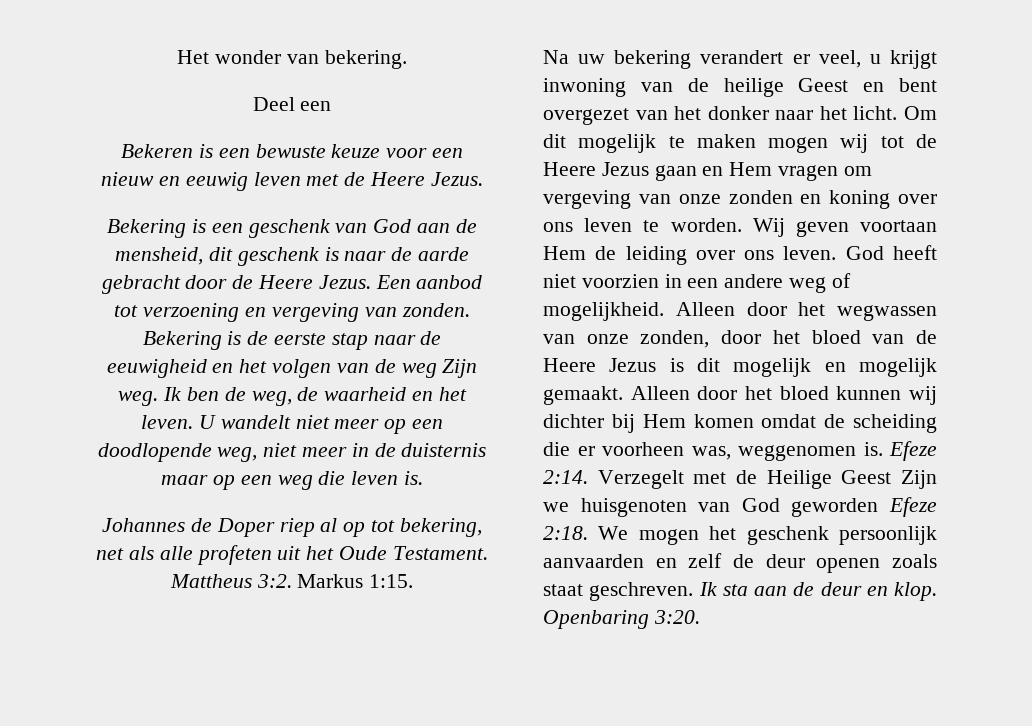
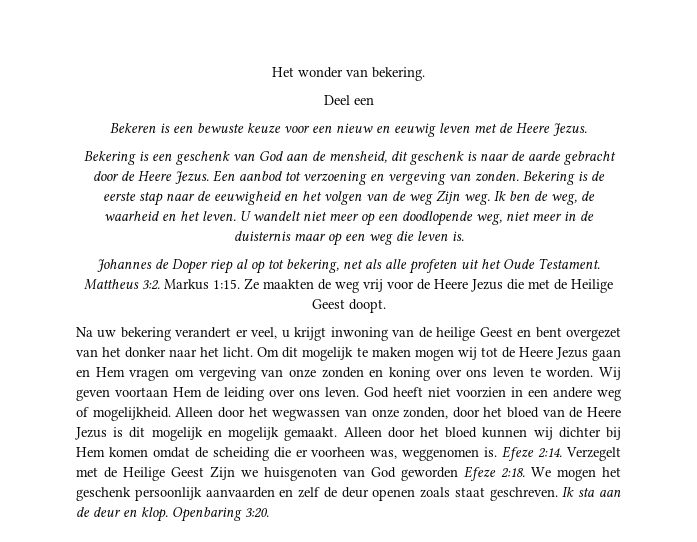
(414, 581) none -> [244,278,613,293] [311,299,386,313] Ze maakten de weg vrij voor de Heere Jezus die met de Heilige Geest doopt.

